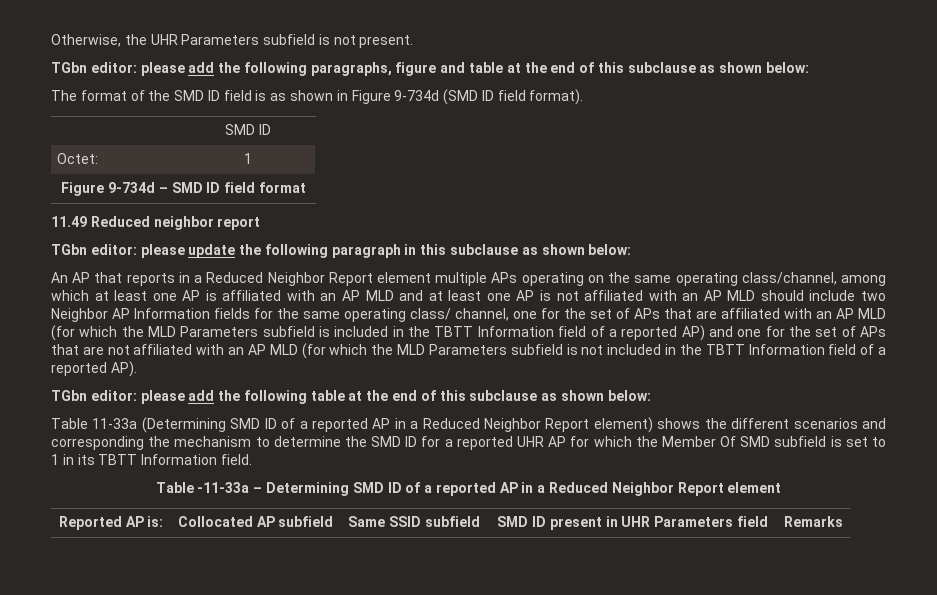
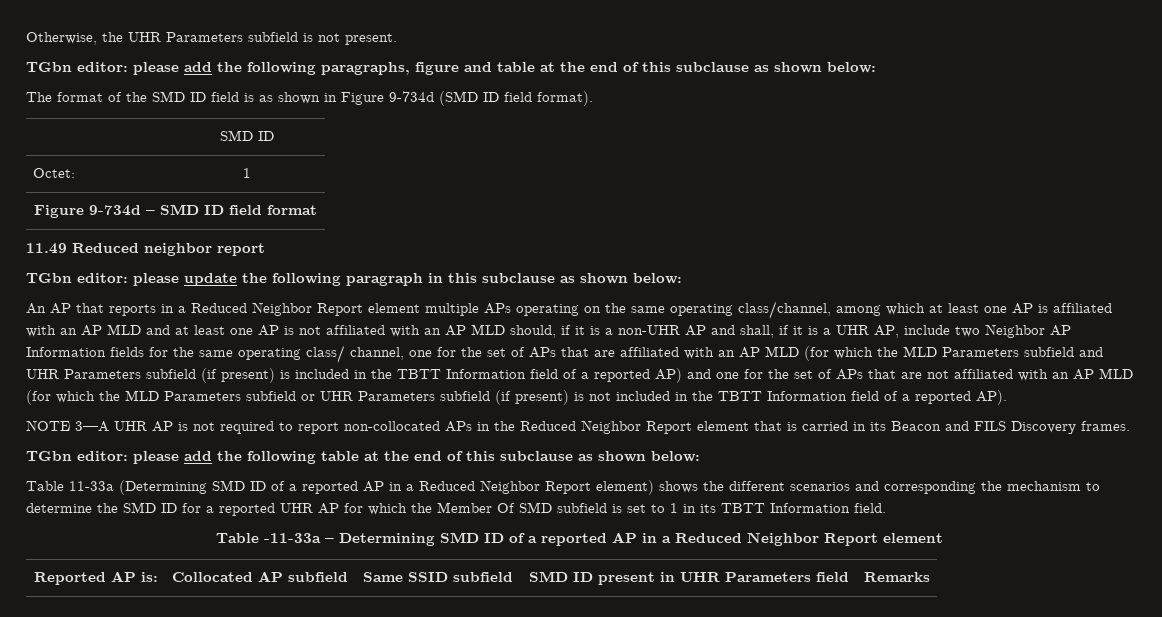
[760,290,804,301] should -> [510,325,899,338] should, if it is a non-UHR AP and shall, if it is a UHR AP,
(315, 331) none -> [1079,347,1103,357] [26,368,275,383] and UHR Parameters subfield (if present)
(563, 349) none -> [301,390,569,405] or UHR Parameters subfield (if present)
(137, 369) none -> [26,420,1130,434] // NOTE 3—A UHR AP is not required to report non-collocated APs in the Reduced Neighbor Report element that is carried in its Beacon and FILS Discovery frames.

